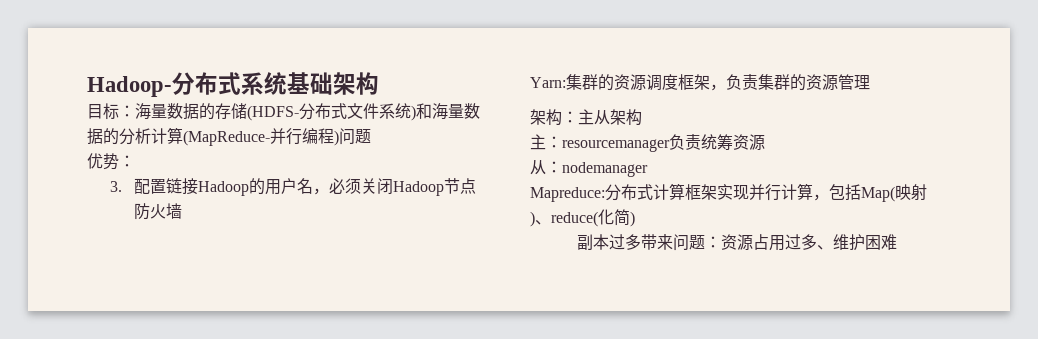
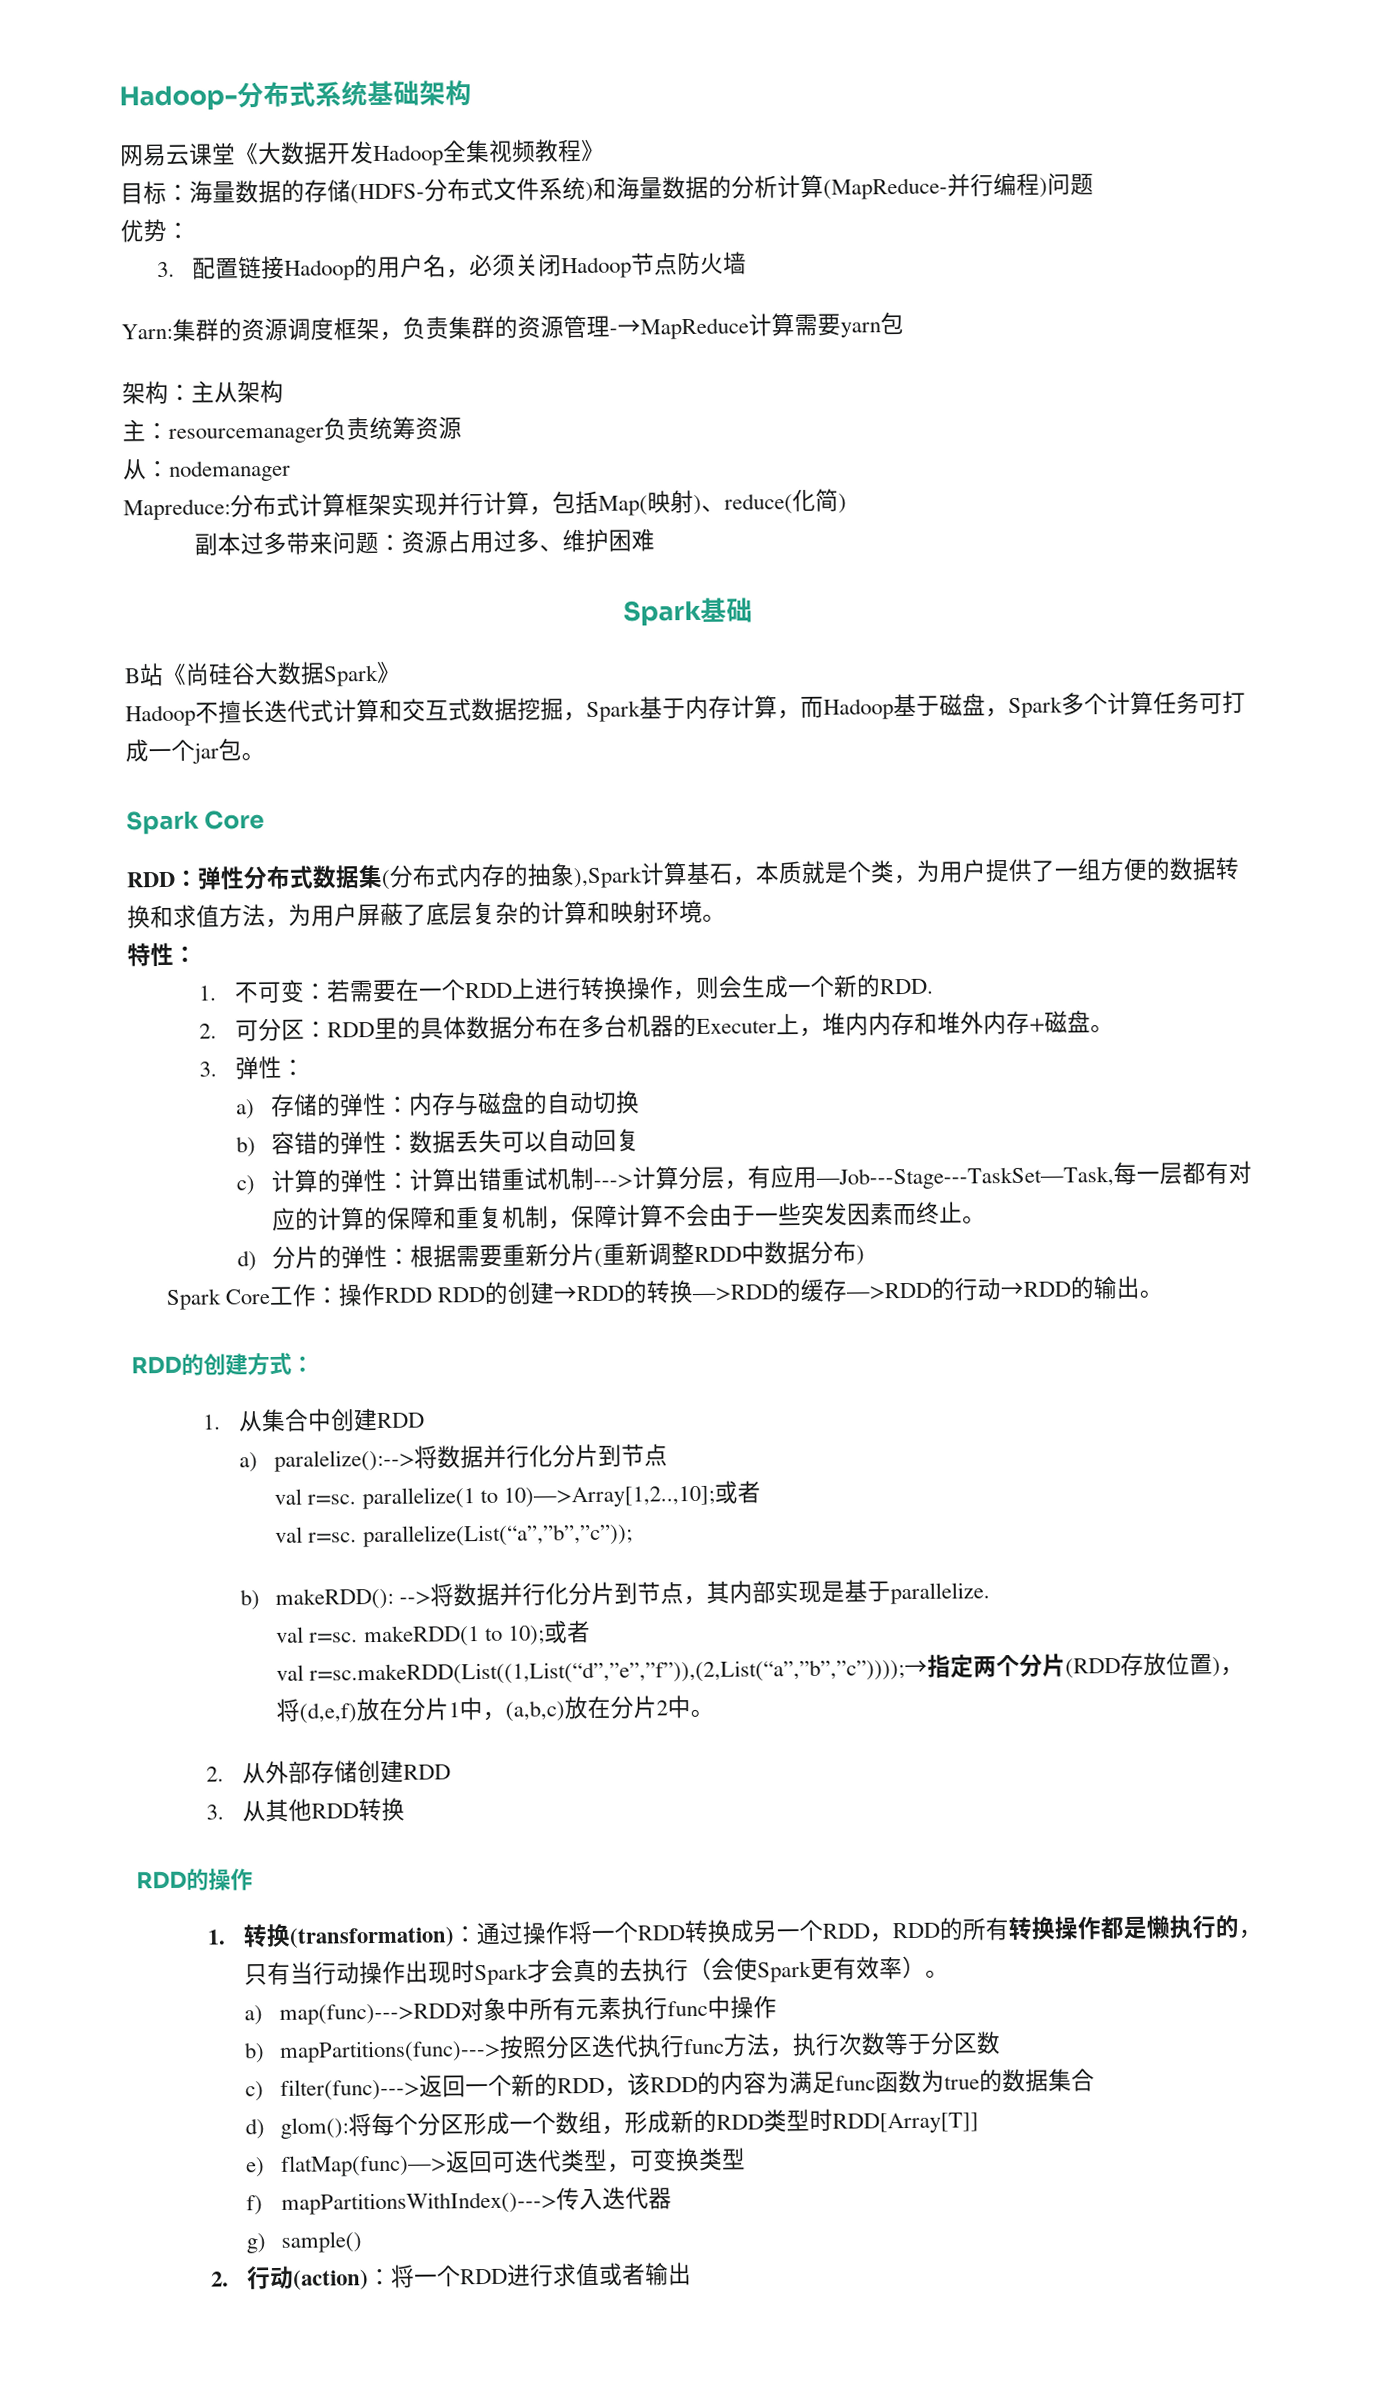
(379, 83) none -> [120,139,605,167] // 网易云课堂《大数据开发Hadoop全集视频教程》
(870, 82) none -> [609,311,904,340] -→MapReduce计算需要yarn包
(897, 242) none -> [623,597,753,627] [124,661,401,687] [125,690,1246,727] [125,738,265,764] [126,810,266,835] [126,856,1240,890] [127,899,726,929] [127,942,197,967] [198,974,934,1004] [199,1010,1114,1042] [199,1055,305,1080] [235,1090,641,1120] [235,1128,641,1158] [235,1160,1253,1196] [272,1201,987,1231] [236,1240,866,1272] [165,1275,1163,1310] [131,1352,314,1376] [203,1407,425,1433] [238,1443,669,1473] [274,1480,761,1510] [275,1523,633,1548] [239,1579,991,1611] [276,1619,591,1648] [276,1652,1245,1686] [276,1695,715,1724] [206,1759,451,1785] [206,1797,405,1823] [136,1868,253,1891] [207,1914,1263,1948] [243,1955,949,1986] [243,1995,778,2026] [243,2031,1002,2064] [244,2068,1096,2102] [244,2108,980,2140] [245,2147,747,2178] [245,2186,673,2216] [245,2231,363,2254] [211,2262,692,2290] // Spark基础 // B站《尚硅谷大数据Spark》 // Hadoop不擅长迭代式计算和交互式数据挖掘，Spark基于内存计算，而Hadoop基于磁盘，Spark多个计算任务可打成一个jar包。 // Spark Core // RDD：弹性分布式数据集(分布式内存的抽象),Spark计算基石，本质就是个类，为用户提供了一组方便的数据转换和求值方法，为用户屏蔽了底层复杂的计算和映射环境。 // 特性： // 1.不可变：若需要在一个RDD上进行转换操作，则会生成一个新的RDD. // 2.可分区：RDD里的具体数据分布在多台机器的Executer上，堆内内存和堆外内存+磁盘。 // 3.弹性： // a)存储的弹性：内存与磁盘的自动切换 // b)容错的弹性：数据丢失可以自动回复 // c)计算的弹性：计算出错重试机制--->计算分层，有应用—Job---Stage---TaskSet—Task,每一层都有对应的计算的保障和重复机制，保障计算不会由于一些突发因素而终止。 // d)分片的弹性：根据需要重新分片(重新调整RDD中数据分布) // Spark Core工作：操作RDD RDD的创建→RDD的转换—>RDD的缓存—>RDD的行动→RDD的输出。 // RDD的创建方式： // 1.从集合中创建RDD // a) paralelize():-->将数据并行化分片到节点 // val r=sc. parallelize(1 to 10)—>Array[1,2..,10];或者 // val r=sc. parallelize(List(“a”,”b”,”c”)); // b) makeRDD(): -->将数据并行化分片到节点，其内部实现是基于parallelize. // val r=sc. makeRDD(1 to 10);或者 // val r=sc.makeRDD(List((1,List(“d”,”e”,”f”)),(2,List(“a”,”b”,”c”))));→指定两个分片(RDD存放位置)，将(d,e,f)放在分片1中，(a,b,c)放在分片2中。 // 2.从外部存储创建RDD // 3.从其他RDD转换 // RDD的操作 // 1.转换(transformation)：通过操作将一个RDD转换成另一个RDD，RDD的所有转换操作都是懒执行的，只有当行动操作出现时Spark才会真的去执行（会使Spark更有效率）。 // a) map(func)--->RDD对象中所有元素执行func中操作 // b) mapPartitions(func)--->按照分区迭代执行func方法，执行次数等于分区数 // c) filter(func)--->返回一个新的RDD，该RDD的内容为满足func函数为true的数据集合 // d) glom():将每个分区形成一个数组，形成新的RDD类型时RDD[Array[T]] // e) flatMap(func)—>返回可迭代类型，可变换类型 // f) mapPartitionsWithIndex()--->传入迭代器 // g) sample() // 2.行动(action)：将一个RDD进行求值或者输出

